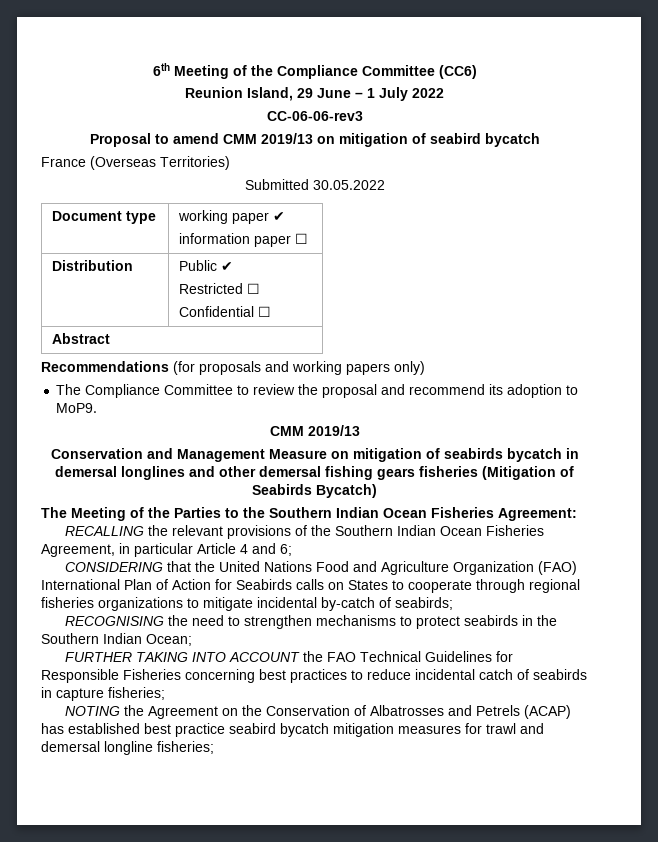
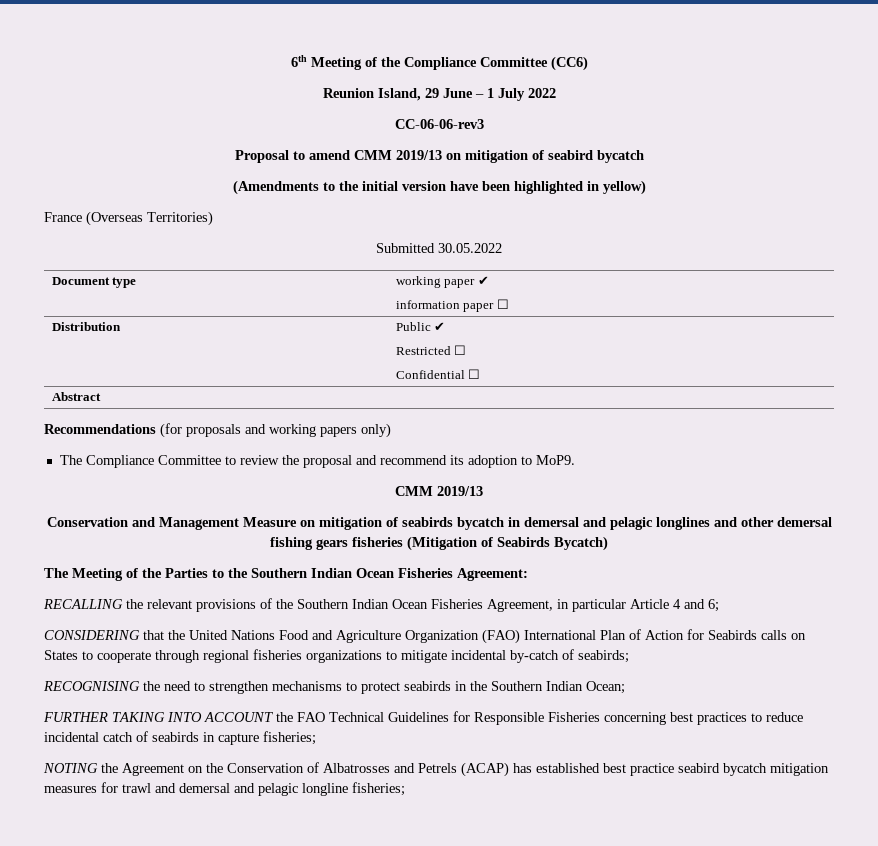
(540, 140) none -> [232,180,646,195] // (Amendments to the initial version have been highlighted in yellow)
(117, 471) none -> [582,517,653,530] and pelagic
(100, 746) none -> [234,783,298,796] and pelagic

